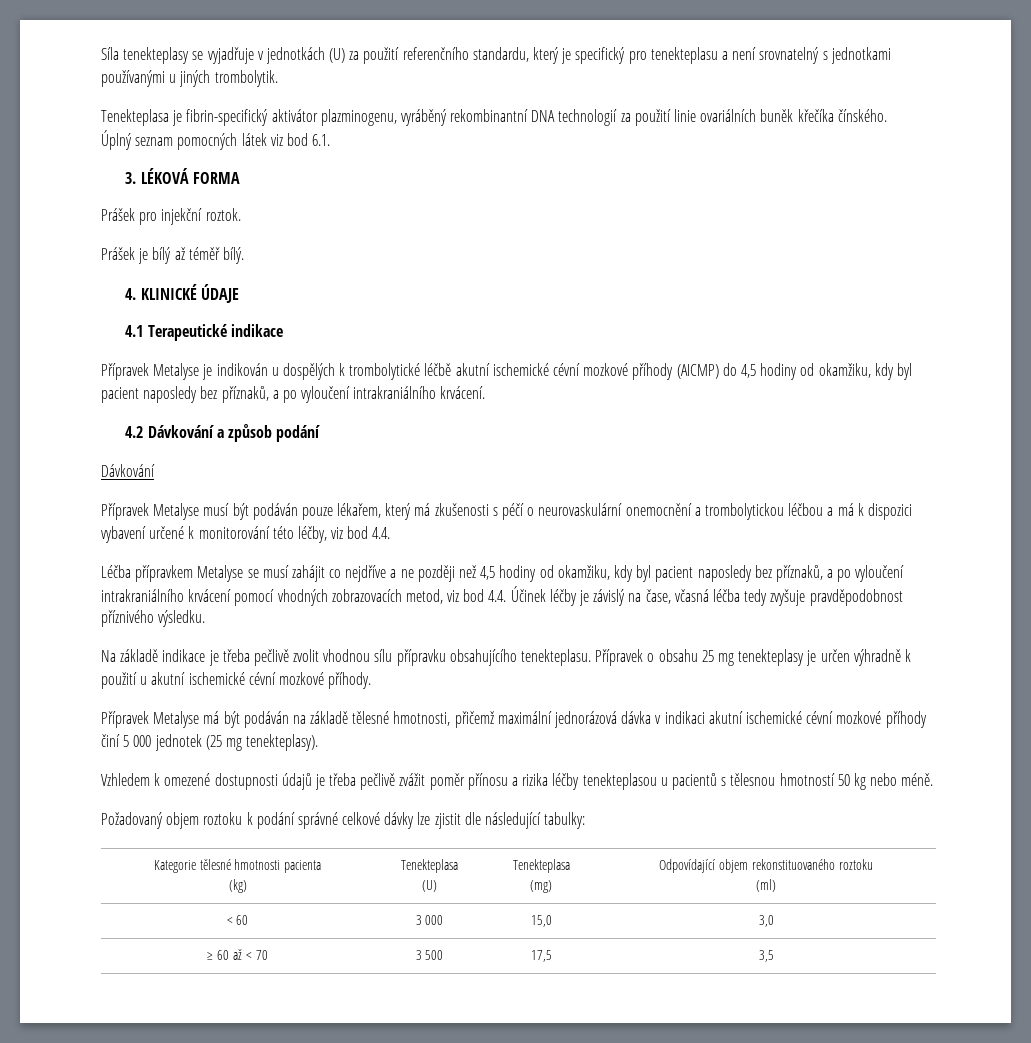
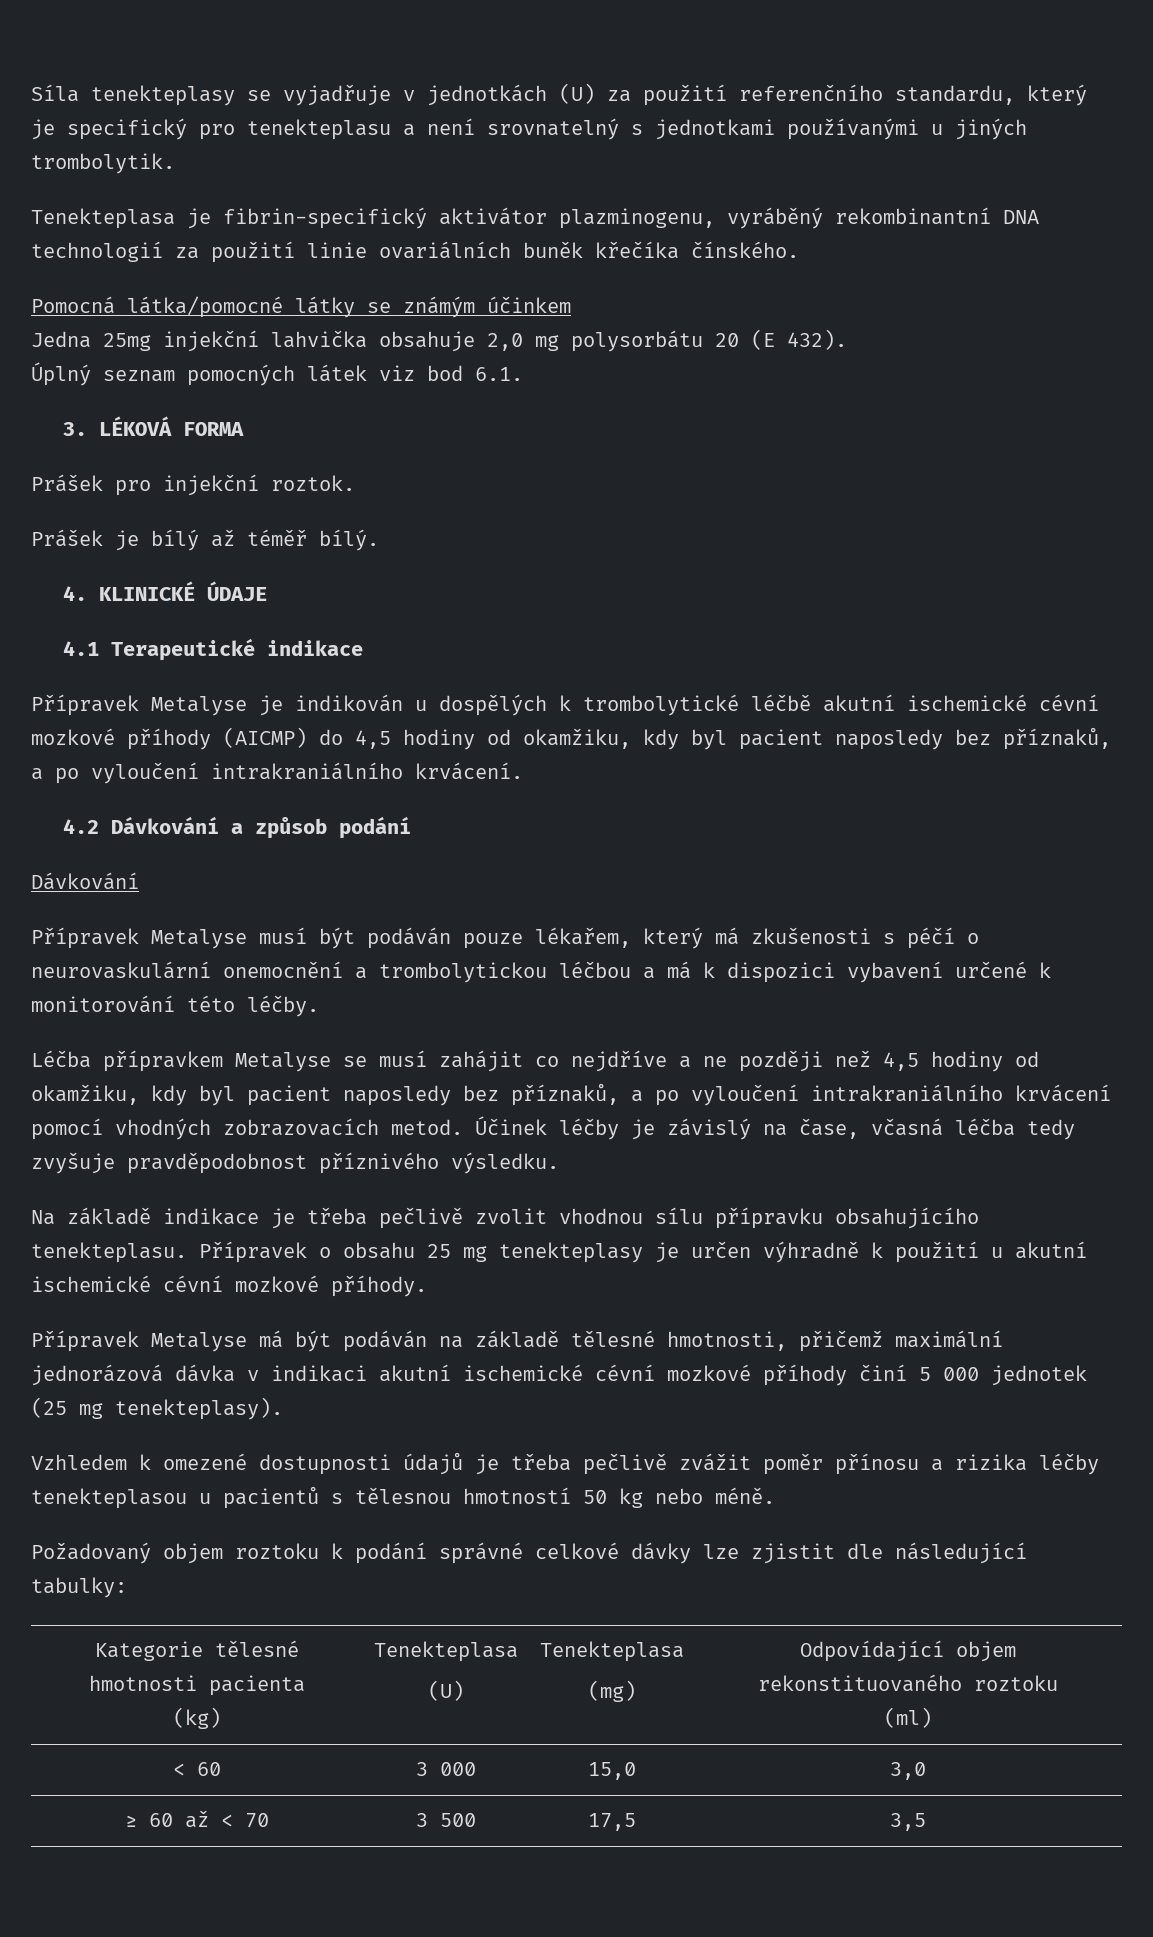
(887, 115) none -> [31,296,571,318] [31,329,847,352] // Pomocná látka/pomocné látky se známým účinkem // Jedna 25mg injekční lahvička obsahuje 2,0 mg polysorbátu 20 (E 432).
[297,526,391,543] léčby, viz bod 4.4. -> [247,995,319,1017] léčby.
[405,589,507,604] metod, viz bod 4.4. -> [391,1119,463,1135] metod.

